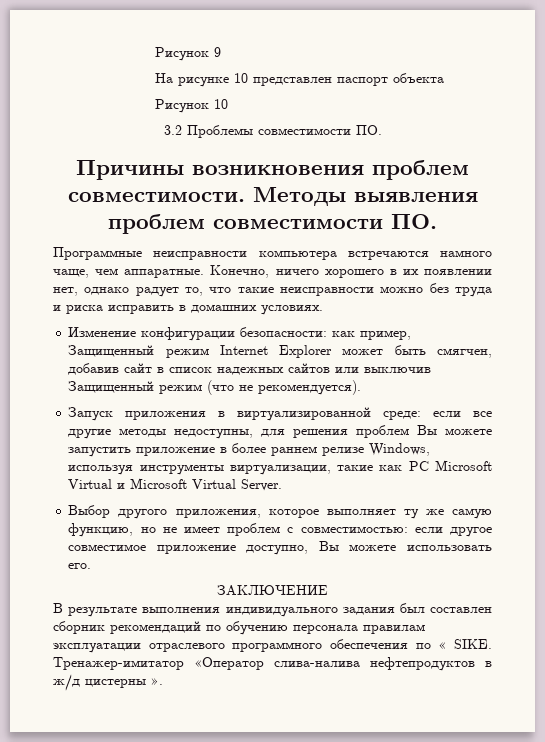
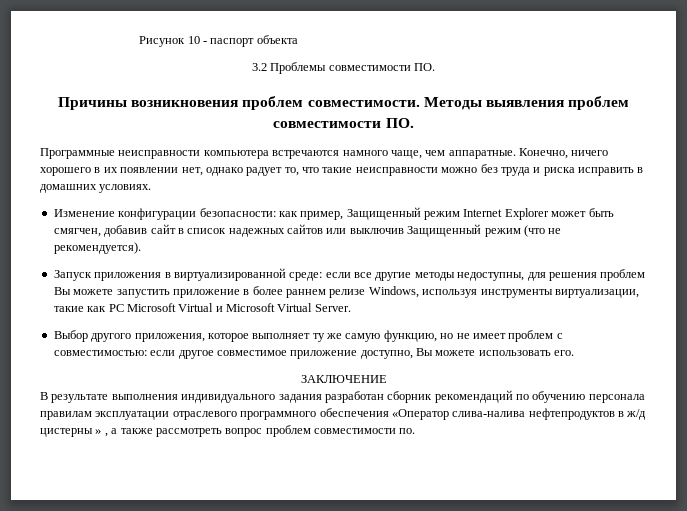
[154,47,221,61] [154,73,332,87] Рисунок 9 // На рисунке 10 представлен -> [139,36,208,47] Рисунок 10 -
[154,99,228,113] // Рисунок 10 -> (298, 39) none
[399,603,493,613] был составлен -> [324,391,384,403] разработан
[415,639,493,649] [53,657,184,670] по « SIKE. Тренажер-имитатор -> (389, 412) none
[151,678,163,685] ». -> [95,425,416,437] » , а также рассмотреть вопрос проблем совместимости по.

